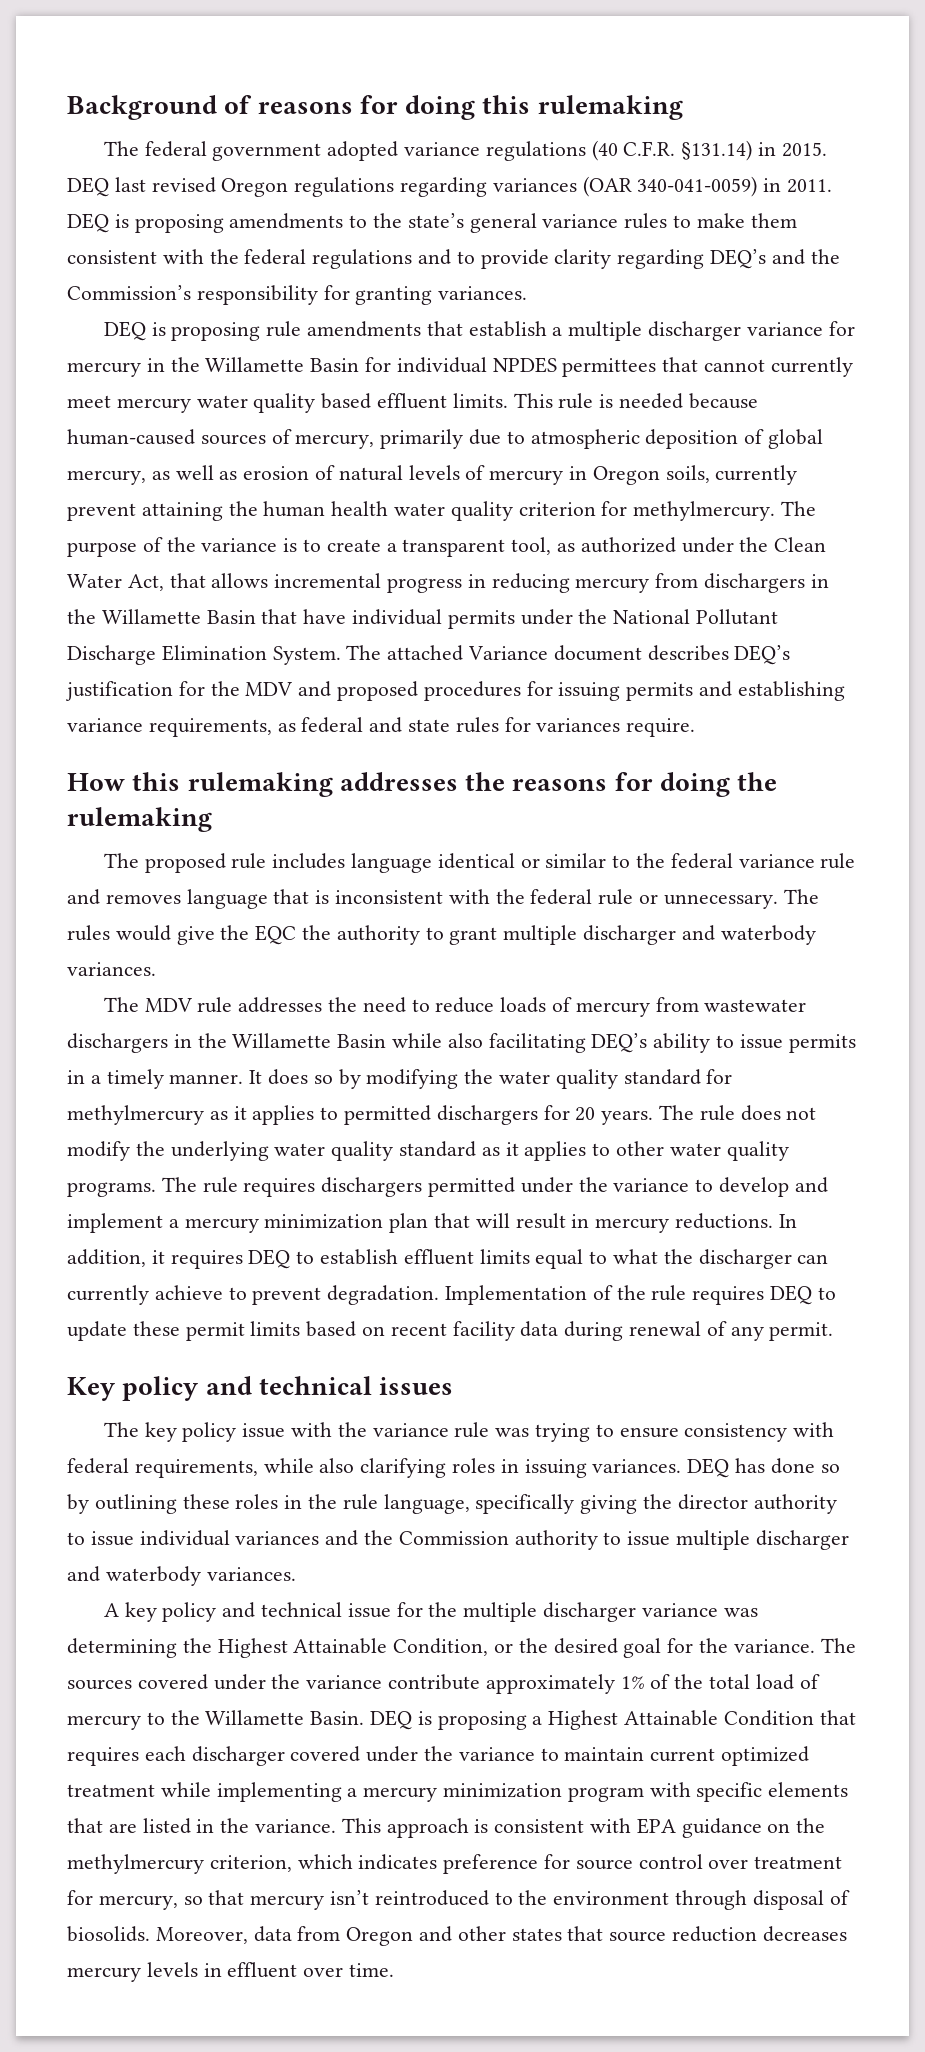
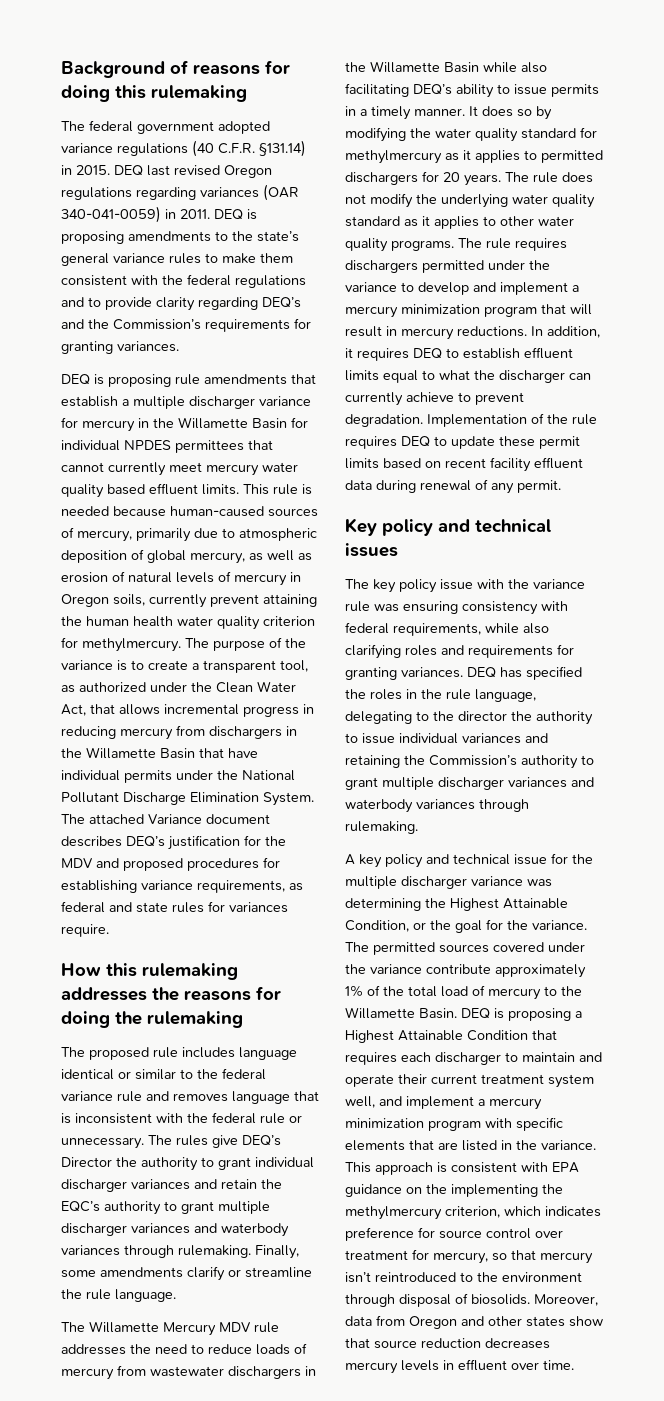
[196,285,318,305] responsibility -> [205,319,290,332] requirements
[558,681,733,701] issuing permits and -> (280, 862) none
[115,925,816,945] [67,962,156,976] [103,997,139,1012] would give the EQC the authority to grant multiple discharger and waterbody variances. // The -> [212,1135,281,1148] [61,1157,314,1171] [61,1179,282,1192] [61,1201,270,1215] [61,1223,289,1237] [61,1245,299,1259] [61,1266,312,1281] [61,1289,176,1302] [61,1321,216,1336] give DEQ’s Director the authority to grant individual discharger variances and retain the EQC’s authority to grant multiple discharger variances and waterbody variances through rulemaking. Finally, some amendments clarify or streamline the rule language. // The Willamette Mercury
[389,1213,429,1233] plan -> [484,306,537,317] program
(515, 1331) none -> [534,457,583,469] effluent
[535,1423,679,1442] trying to ensure -> [403,601,458,614] ensuring
[500,1458,840,1478] [67,1494,230,1514] in issuing variances. DEQ has done so by outlining these -> [441,644,574,658] [345,666,582,680] [345,689,366,699] and requirements for granting variances. DEQ has specified the
[475,1494,638,1514] specifically giving -> [345,711,429,724] delegating to
(748, 1502) none -> [511,711,532,721] the
[364,1530,849,1550] [67,1566,296,1586] the Commission authority to issue multiple discharger and waterbody variances. -> [345,755,594,769] [345,777,594,790] [345,799,529,813] [345,821,418,834] retaining the Commission’s authority to grant multiple discharger variances and waterbody variances through rulemaking.
[553,1638,618,1654] desired -> (451, 925) none
(856, 1645) none -> [373,942,435,955] permitted
[290,1746,810,1766] [67,1782,342,1802] covered under the variance to maintain current optimized treatment while implementing -> [505,1052,602,1062] [345,1074,594,1088] [345,1096,474,1109] to maintain and operate their current treatment system well, and implement
(826, 1825) none -> [451,1184,563,1197] implementing the
(562, 1934) none -> [569,1316,603,1327] show

